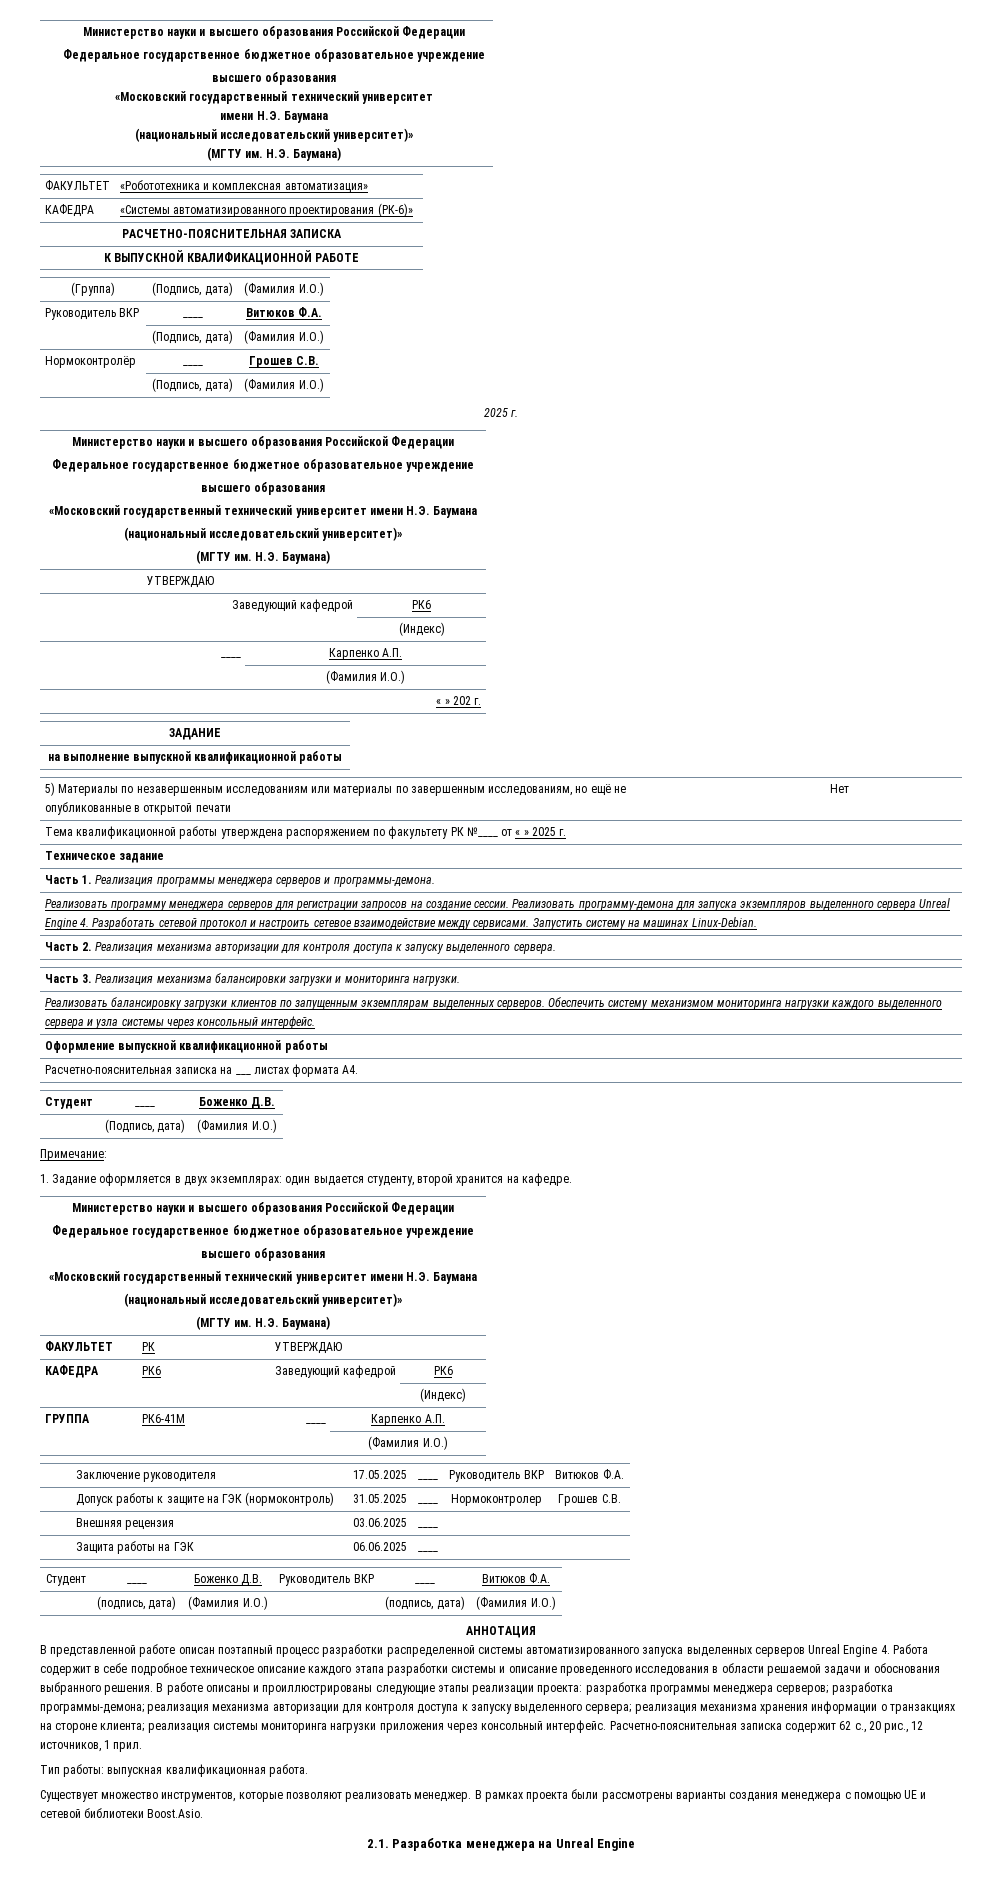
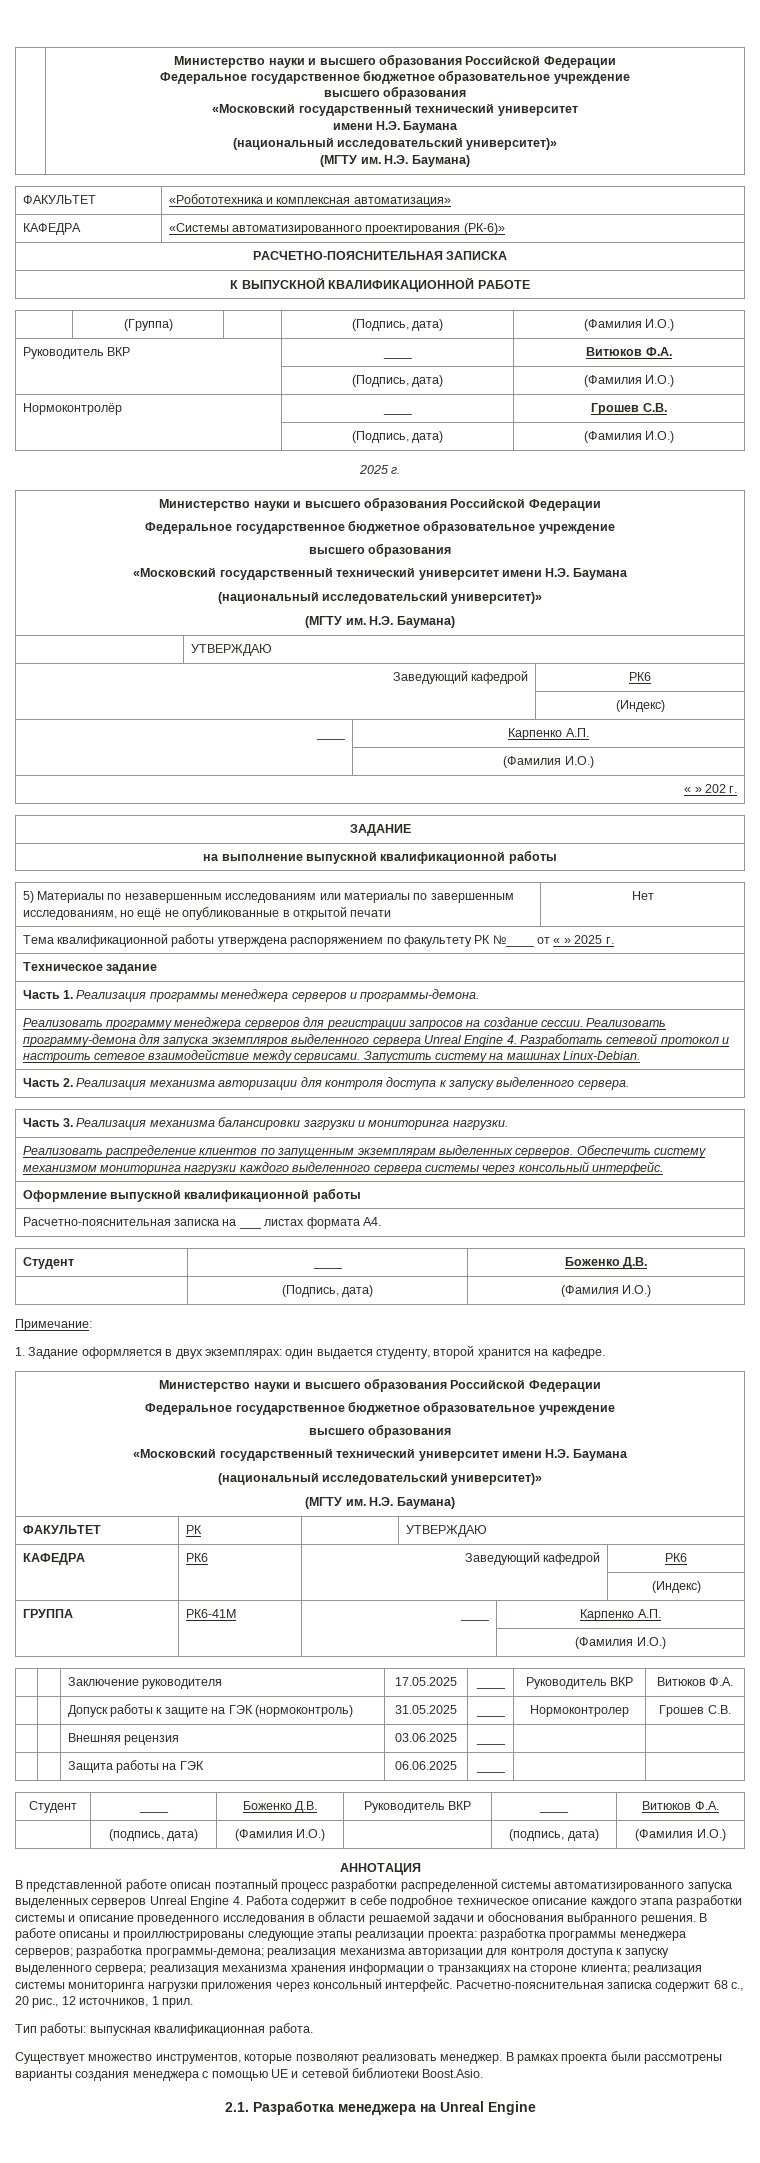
[111,997,228,1010] балансировку загрузки -> [105,1145,197,1158] распределение
[87,1019,119,1029] и узла -> (422, 1170) none
[839,1721,852,1730] 62 -> [713,1980,728,1989] 68

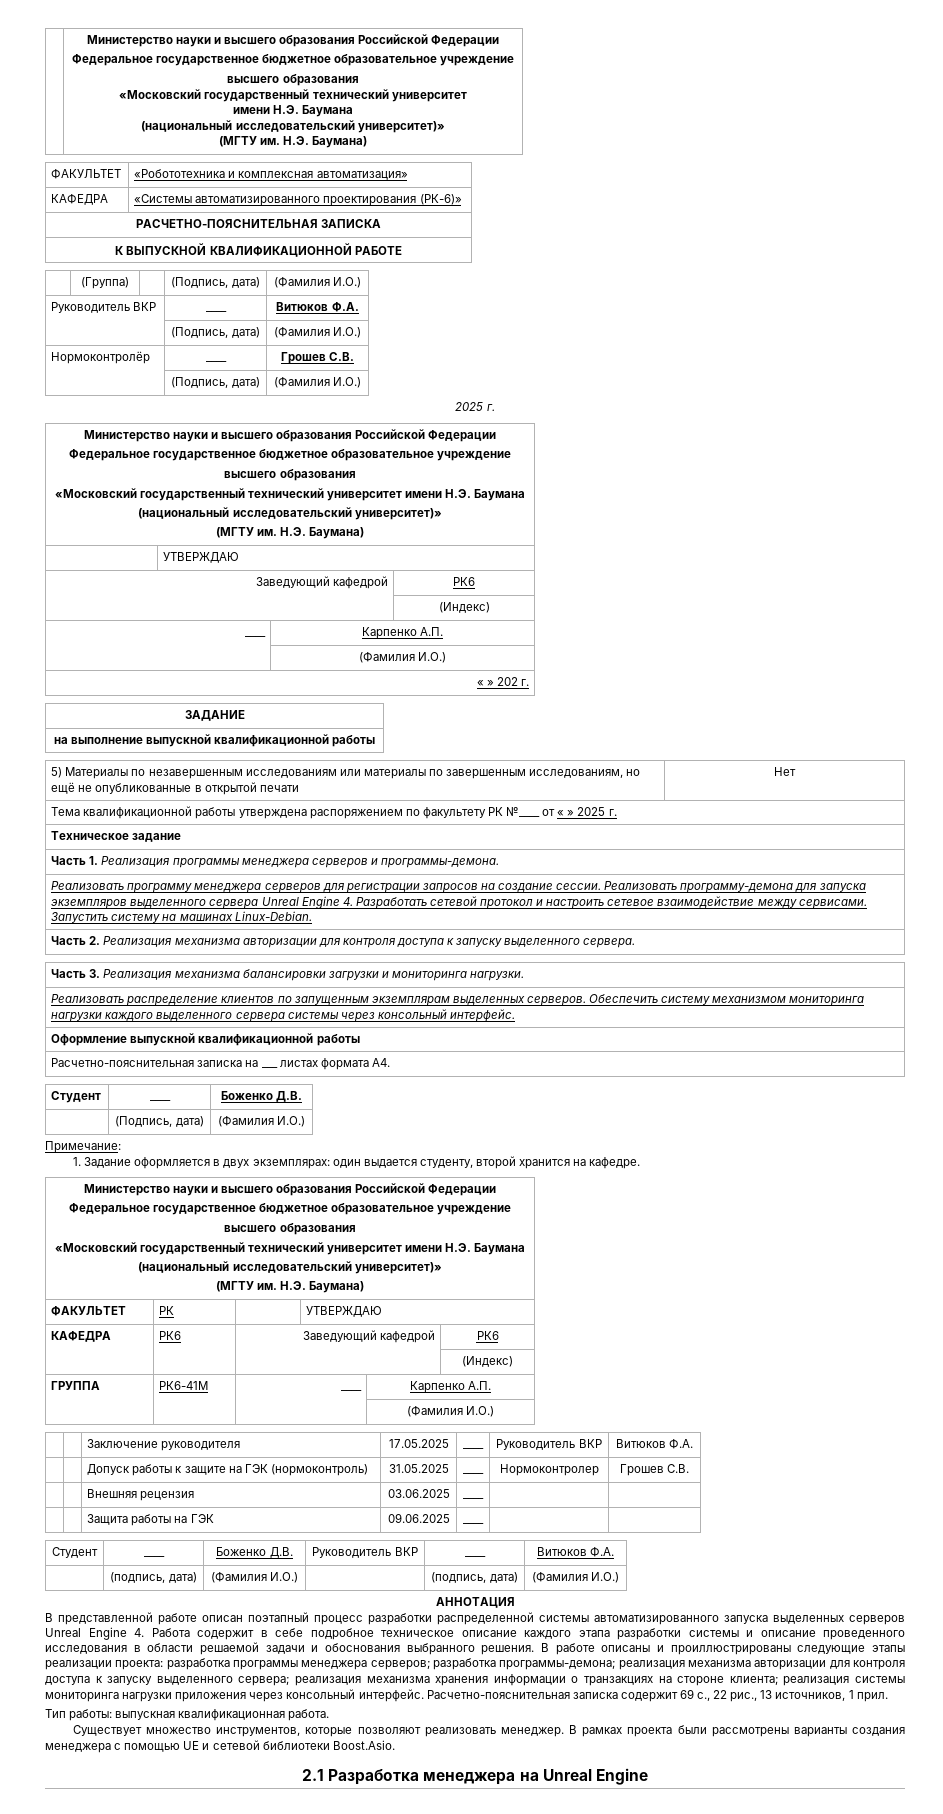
[395,1761,457,1770] 06.06.2025 -> [387,1513,450,1523] 09.06.2025
[713,1980,744,1991] [15,1996,76,2008] 68 с., 20 рис., 12 -> [679,1689,773,1702] 69 с., 22 рис., 13
[224,2102,249,2112] 2.1. -> [302,1769,325,1781] 2.1

